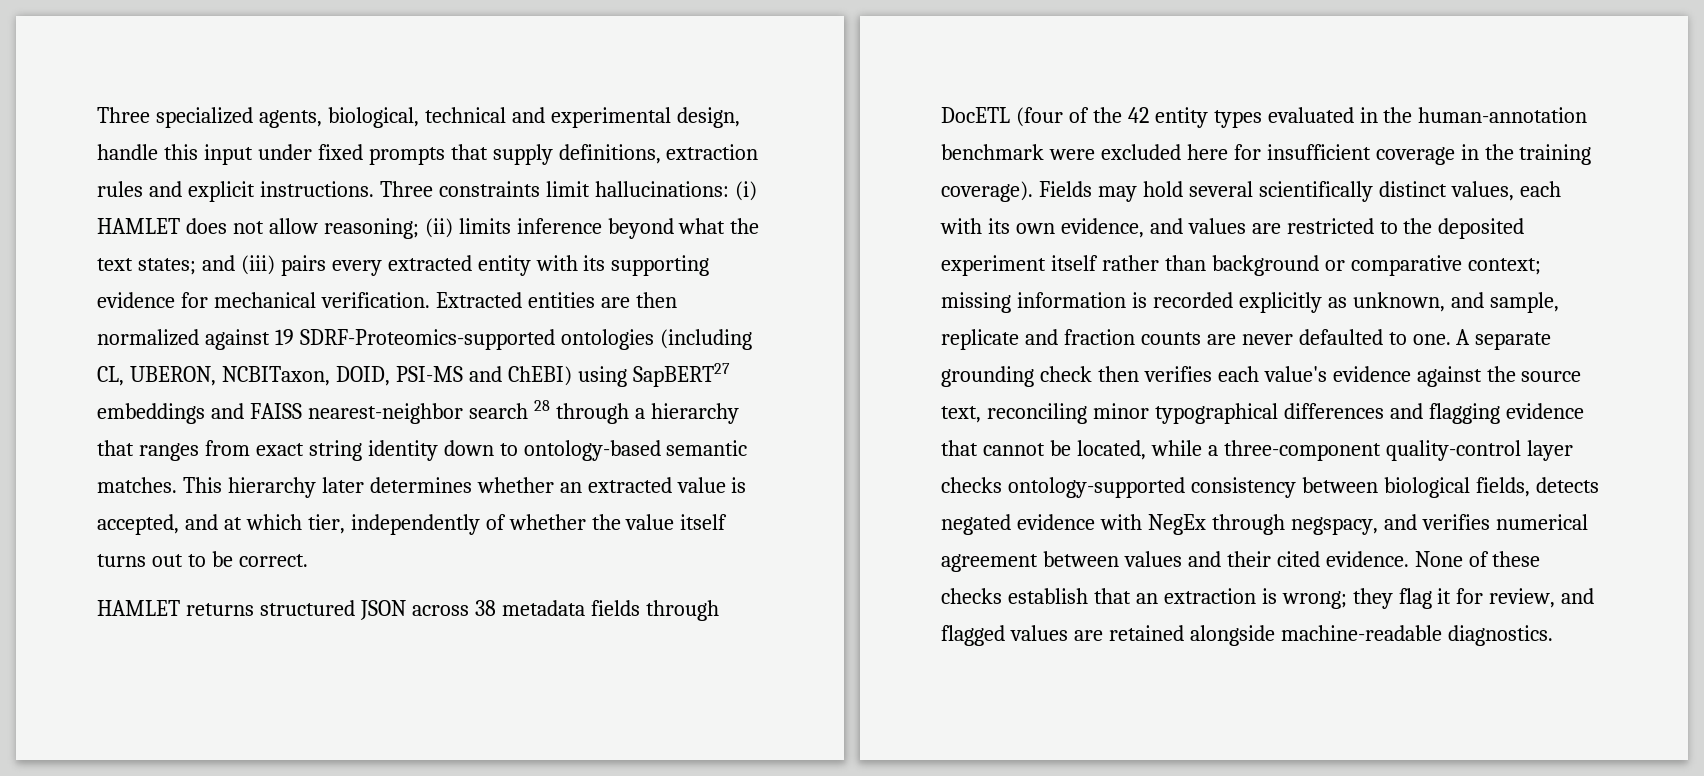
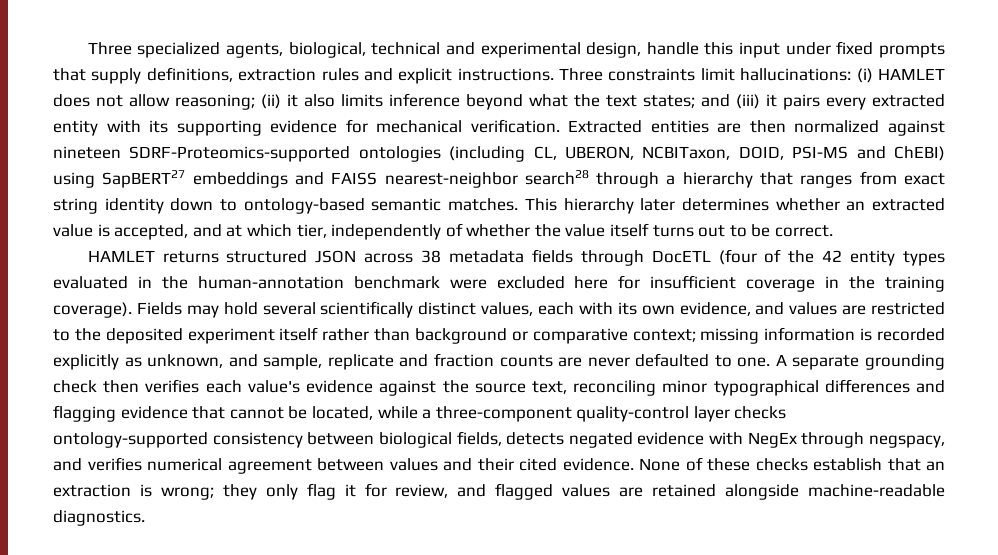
(453, 228) none -> [287,94,335,107] it also
(275, 265) none -> [766,94,777,107] it
[274,329,294,345] 19 -> [53,146,121,159] nineteen
[468,400,550,419] search 28 -> [524,170,589,185] search28
(1393, 598) none -> [265,484,298,500] only

